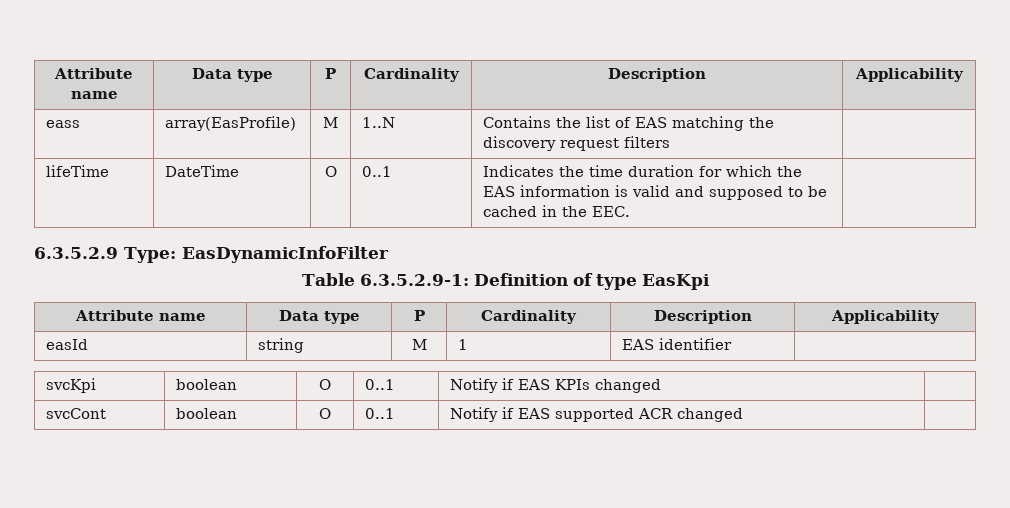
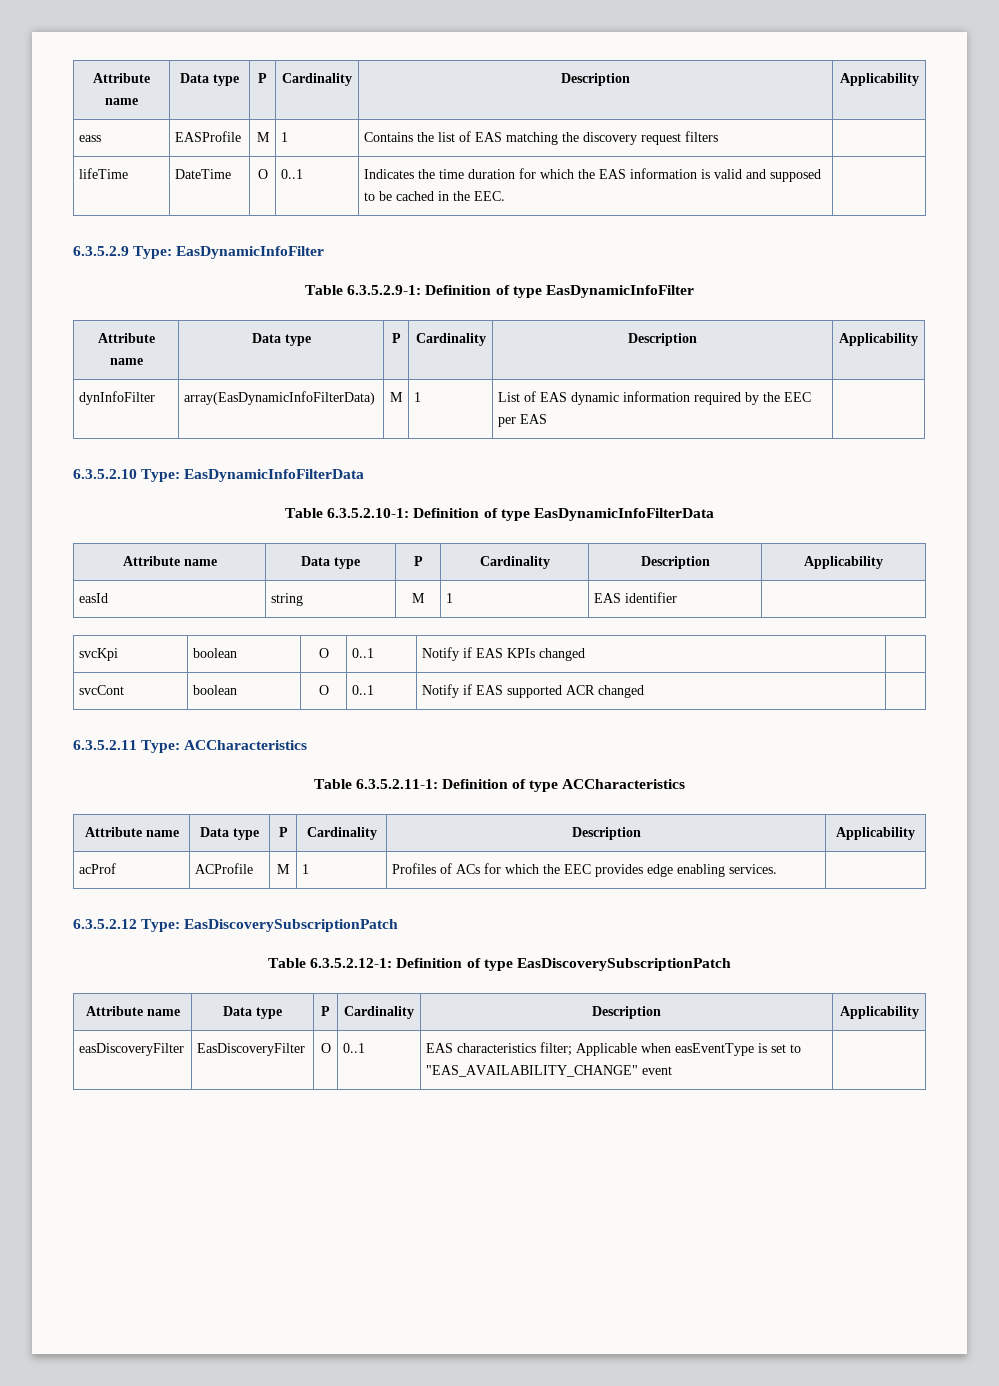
[165,116,297,131] [323,117,338,128] [362,117,396,128] array(EasProfile) | M | 1..N -> [175,131,242,142] [256,132,270,142] [281,132,289,142] EASProfile | M | 1
[641,274,710,290] EasKpi -> [545,285,694,298] [97,333,155,343] [109,358,143,365] [251,333,311,346] [391,333,401,343] [415,333,486,346] [628,333,697,346] [839,333,918,346] [79,391,156,405] [184,391,376,405] [390,392,403,402] [414,392,422,402] [498,391,812,405] [498,414,548,427] [73,469,365,482] [285,508,714,521] EasDynamicInfoFilter // Attribute name | Data type | P | Cardinality | Description | Applicability // dynInfoFilter | array(EasDynamicInfoFilterData) | M | 1 | List of EAS dynamic information required by the EEC per EAS | // 6.3.5.2.10 Type: EasDynamicInfoFilterData // Table 6.3.5.2.10-1: Definition of type EasDynamicInfoFilterData
(744, 415) none -> [73,740,308,753] [313,779,686,792] [84,827,179,837] [200,827,259,840] [278,827,288,837] [306,827,377,840] [571,827,641,840] [836,827,915,840] [79,863,117,874] [195,863,254,874] [277,864,290,874] [302,864,310,874] [392,863,778,877] [73,919,399,932] [268,958,731,971] [85,1006,180,1016] [223,1006,282,1019] [321,1006,330,1016] [344,1006,414,1019] [592,1006,661,1019] [839,1006,919,1019] [79,1043,185,1056] [197,1043,306,1056] [320,1043,331,1053] [343,1043,366,1053] [426,1042,802,1056] [426,1065,673,1077] // 6.3.5.2.11 Type: ACCharacteristics // Table 6.3.5.2.11-1: Definition of type ACCharacteristics // Attribute name | Data type | P | Cardinality | Description | Applicability // acProf | ACProfile | M | 1 | Profiles of ACs for which the EEC provides edge enabling services. | // 6.3.5.2.12 Type: EasDiscoverySubscriptionPatch // Table 6.3.5.2.12-1: Definition of type EasDiscoverySubscriptionPatch // Attribute name | Data type | P | Cardinality | Description | Applicability // easDiscoveryFilter | EasDiscoveryFilter | O | 0..1 | EAS characteristics filter; Applicable when easEventType is set to "EAS_AVAILABILITY_CHANGE" event |

